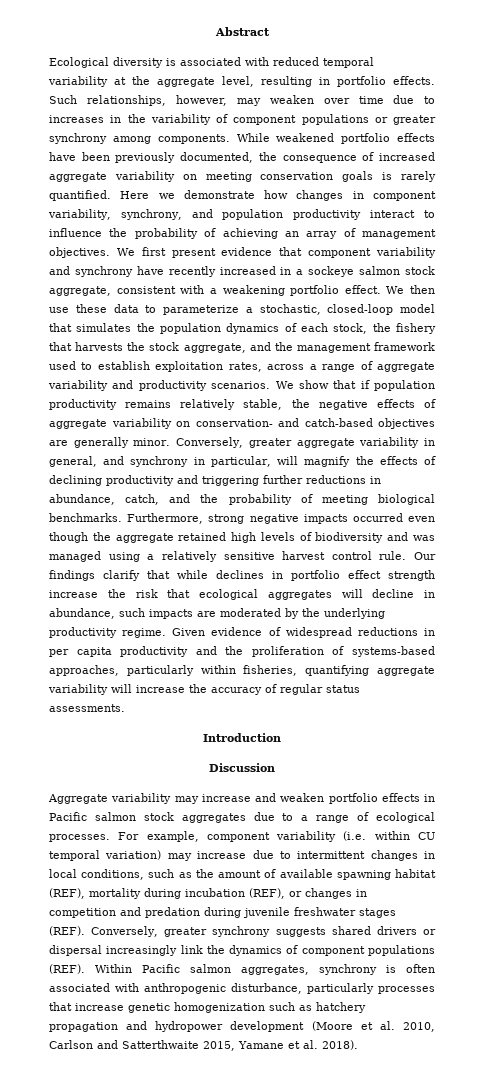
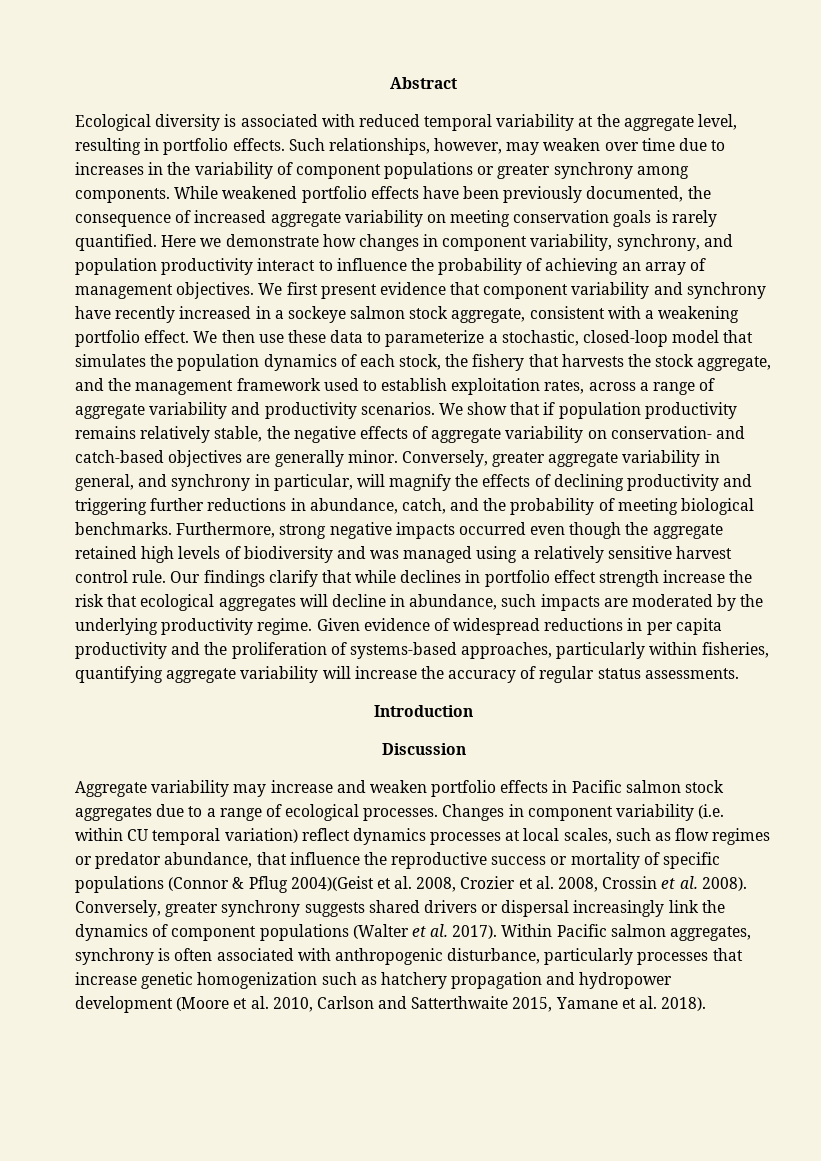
[118,831,199,842] For example, -> [442,804,524,821] Changes in
[167,850,435,861] [49,869,437,880] [49,888,367,899] [49,907,396,918] [49,926,85,936] may increase due to intermittent changes in local conditions, such as the amount of available spawning habitat (REF), mortality during incubation (REF), or changes in competition and predation during juvenile freshwater stages (REF). -> [301,828,771,845] [75,852,721,869] [75,876,747,893] reflect dynamics processes at local scales, such as flow regimes or predator abundance, that influence the reproductive success or mortality of specific populations (Connor & Pflug 2004)(Geist et al. 2008, Crozier et al. 2008, Crossin et al. 2008).
[49,964,85,974] (REF). -> [352,924,498,939] (Walter et al. 2017).

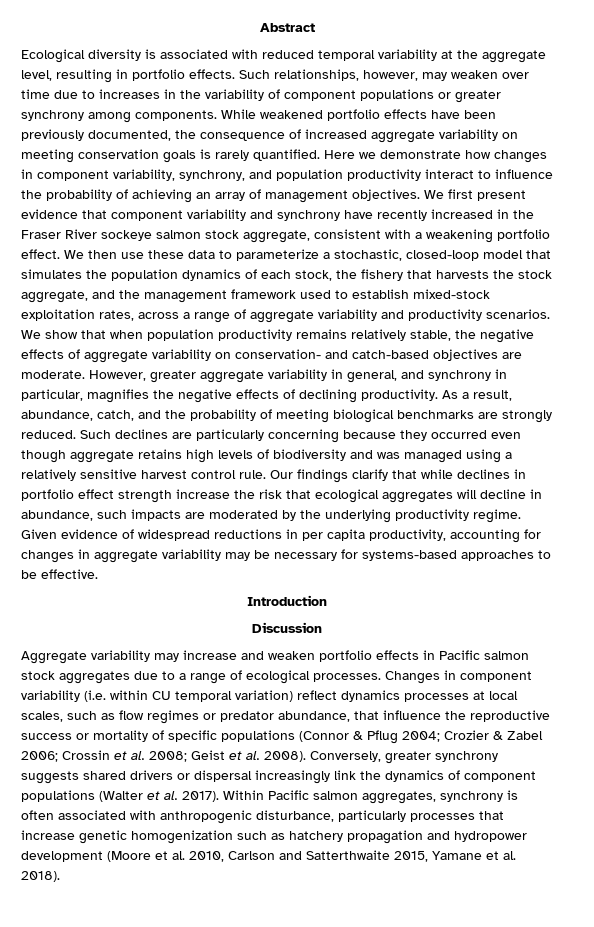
[274,310,284,319] a -> [513,210,534,219] [21,229,97,239] the Fraser River
(448, 384) none -> [413,289,490,299] mixed-stock
[543,402,556,415] if -> [110,330,143,339] when
[274,450,488,467] generally minor. Conversely, -> [21,370,146,381] moderate. However,
[356,474,753,491] [75,498,306,515] will magnify the effects of declining productivity and triggering further reductions in -> [87,389,512,403] magnifies the negative effects of declining productivity. As a result,
[75,522,723,539] [75,546,137,559] benchmarks. Furthermore, strong negative impacts occurred even though the aggregate retained -> [397,410,552,423] [21,429,521,443] [21,449,182,463] benchmarks are strongly reduced. Such declines are particularly concerning because they occurred even though aggregate retains
[75,642,769,659] [75,666,739,683] productivity and the proliferation of systems-based approaches, particularly within fisheries, quantifying aggregate variability will increase the accuracy of regular status assessments. -> [369,529,541,543] [21,549,551,563] [21,569,98,579] productivity, accounting for changes in aggregate variability may be necessary for systems-based approaches to be effective.
[290,876,658,892] 2004)(Geist et al. 2008, Crozier et al. 2008, Crossin -> [402,730,543,742] [21,750,225,762] 2004; Crozier & Zabel 2006; Crossin et al. 2008; Geist

